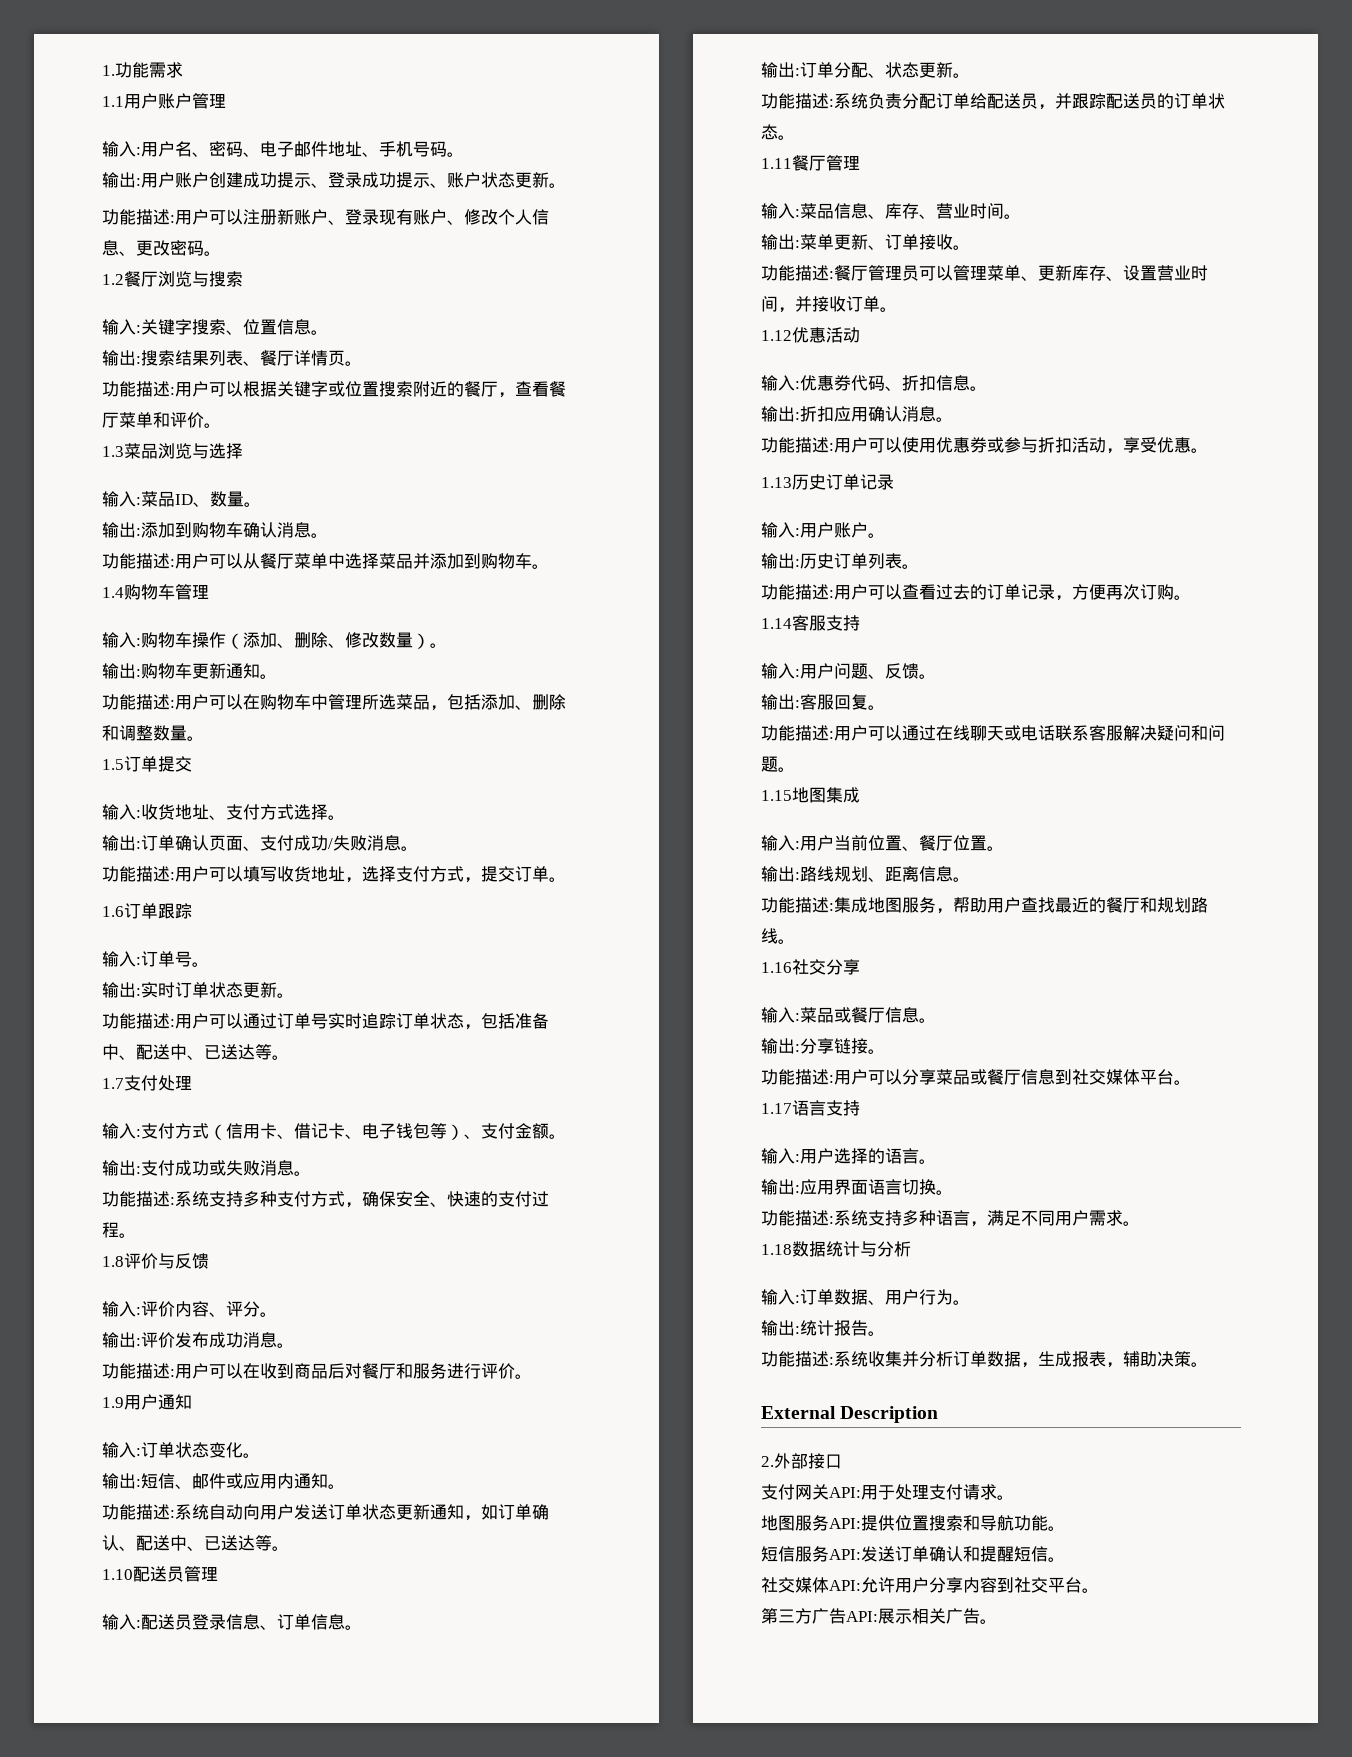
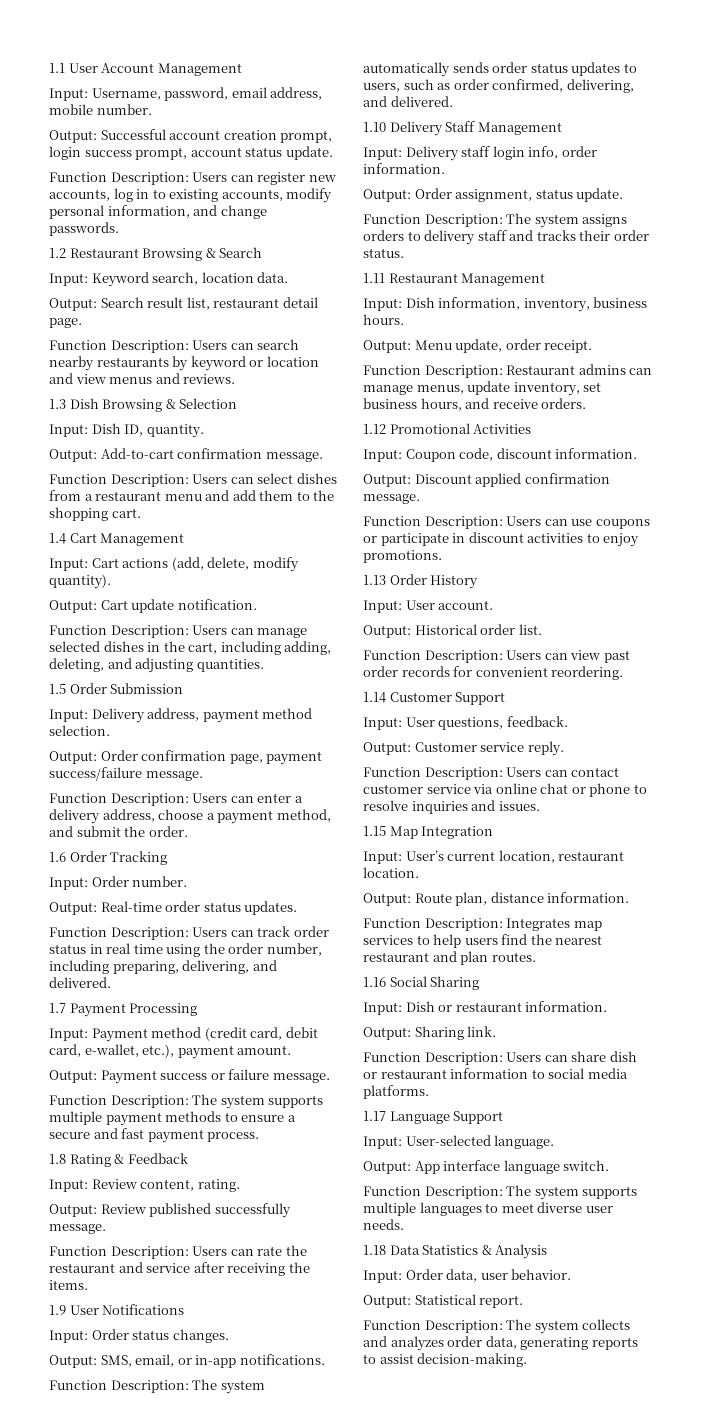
[102,62,183,78] [102,93,226,109] [102,141,464,157] [102,172,566,188] [102,209,549,225] [102,240,221,256] [102,271,243,287] [102,319,328,335] [102,350,362,366] [102,381,566,398] [102,412,221,428] [102,443,243,459] [102,491,261,507] [102,522,328,538] [102,553,549,569] [102,584,209,600] [102,632,447,649] [102,663,277,679] [102,694,566,711] [102,725,204,741] [102,756,192,772] [102,804,345,820] [102,835,418,851] [102,866,566,883] [102,903,192,919] [102,951,209,967] [102,982,294,998] [102,1013,549,1030] [102,1044,289,1060] [102,1075,192,1091] [102,1123,566,1140] [102,1160,311,1176] [102,1191,549,1208] [102,1222,136,1238] [102,1253,209,1269] [102,1301,277,1317] [102,1332,294,1348] [102,1363,532,1379] [102,1394,192,1410] [102,1442,260,1458] [102,1473,345,1489] [102,1504,549,1521] [102,1535,289,1551] [102,1566,218,1582] [102,1614,362,1630] [761,62,970,78] [761,93,1225,110] [761,124,795,140] [761,155,860,171] [761,203,1021,219] [761,234,970,250] [761,265,1208,281] [761,296,897,313] [761,327,860,343] [761,375,987,391] [761,406,953,422] [761,437,1208,454] [761,474,894,490] [761,522,885,538] [761,553,919,569] [761,584,1191,601] [761,615,860,631] [761,663,936,679] [761,694,885,710] [761,725,1225,741] [761,756,795,772] [761,787,860,803] [761,835,1004,851] [761,866,970,882] [761,897,1208,914] [761,928,795,944] [761,959,860,975] [761,1007,936,1023] [761,1038,885,1054] [761,1069,1191,1085] [761,1100,860,1116] [761,1148,936,1164] [761,1179,953,1195] [761,1210,1140,1227] [761,1241,911,1257] [761,1289,970,1305] [761,1320,885,1336] [761,1351,1208,1368] [761,1406,939,1423] [761,1453,842,1469] [761,1484,1014,1500] [761,1515,1065,1531] [761,1546,1065,1562] [761,1577,1099,1593] [761,1608,997,1624] 1.功能需求 // 1.1用户账户管理 // 输入:用户名、密码、电子邮件地址、手机号码。 // 输出:用户账户创建成功提示、登录成功提示、账户状态更新。 // 功能描述:用户可以注册新账户、登录现有账户、修改个人信息、更改密码。 // 1.2餐厅浏览与搜索 // 输入:关键字搜索、位置信息。 // 输出:搜索结果列表、餐厅详情页。 // 功能描述:用户可以根据关键字或位置搜索附近的餐厅，查看餐厅菜单和评价。 // 1.3菜品浏览与选择 // 输入:菜品ID、数量。 // 输出:添加到购物车确认消息。 // 功能描述:用户可以从餐厅菜单中选择菜品并添加到购物车。 // 1.4购物车管理 // 输入:购物车操作（添加、删除、修改数量）。 // 输出:购物车更新通知。 // 功能描述:用户可以在购物车中管理所选菜品，包括添加、删除和调整数量。 // 1.5订单提交 // 输入:收货地址、支付方式选择。 // 输出:订单确认页面、支付成功/失败消息。 // 功能描述:用户可以填写收货地址，选择支付方式，提交订单。 // 1.6订单跟踪 // 输入:订单号。 // 输出:实时订单状态更新。 // 功能描述:用户可以通过订单号实时追踪订单状态，包括准备中、配送中、已送达等。 // 1.7支付处理 // 输入:支付方式（信用卡、借记卡、电子钱包等）、支付金额。 // 输出:支付成功或失败消息。 // 功能描述:系统支持多种支付方式，确保安全、快速的支付过程。 // 1.8评价与反馈 // 输入:评价内容、评分。 // 输出:评价发布成功消息。 // 功能描述:用户可以在收到商品后对餐厅和服务进行评价。 // 1.9用户通知 // 输入:订单状态变化。 // 输出:短信、邮件或应用内通知。 // 功能描述:系统自动向用户发送订单状态更新通知，如订单确认、配送中、已送达等。 // 1.10配送员管理 // 输入:配送员登录信息、订单信息。 // 输出:订单分配、状态更新。 // 功能描述:系统负责分配订单给配送员，并跟踪配送员的订单状态。 // 1.11餐厅管理 // 输入:菜品信息、库存、营业时间。 // 输出:菜单更新、订单接收。 // 功能描述:餐厅管理员可以管理菜单、更新库存、设置营业时间，并接收订单。 // 1.12优惠活动 // 输入:优惠券代码、折扣信息。 // 输出:折扣应用确认消息。 // 功能描述:用户可以使用优惠券或参与折扣活动，享受优惠。 // 1.13历史订单记录 // 输入:用户账户。 // 输出:历史订单列表。 // 功能描述:用户可以查看过去的订单记录，方便再次订购。 // 1.14客服支持 // 输入:用户问题、反馈。 // 输出:客服回复。 // 功能描述:用户可以通过在线聊天或电话联系客服解决疑问和问题。 // 1.15地图集成 // 输入:用户当前位置、餐厅位置。 // 输出:路线规划、距离信息。 // 功能描述:集成地图服务，帮助用户查找最近的餐厅和规划路线。 // 1.16社交分享 // 输入:菜品或餐厅信息。 // 输出:分享链接。 // 功能描述:用户可以分享菜品或餐厅信息到社交媒体平台。 // 1.17语言支持 // 输入:用户选择的语言。 // 输出:应用界面语言切换。 // 功能描述:系统支持多种语言，满足不同用户需求。 // 1.18数据统计与分析 // 输入:订单数据、用户行为。 // 输出:统计报告。 // 功能描述:系统收集并分析订单数据，生成报表，辅助决策。 // External Description // 2.外部接口 // 支付网关API:用于处理支付请求。 // 地图服务API:提供位置搜索和导航功能。 // 短信服务API:发送订单确认和提醒短信。 // 社交媒体API:允许用户分享内容到社交平台。 // 第三方广告API:展示相关广告。 -> [49,63,242,76] [49,87,323,101] [49,104,152,115] [49,129,333,143] [49,146,333,160] [49,172,336,185] [49,188,333,203] [49,205,267,219] [49,222,119,236] [49,247,263,261] [49,272,289,287] [49,297,318,311] [49,318,82,328] [49,339,300,353] [49,356,319,371] [49,373,236,384] [49,398,238,412] [49,423,204,438] [49,448,323,462] [49,473,337,487] [49,490,335,501] [49,507,141,521] [49,533,185,546] [49,557,299,572] [49,574,111,589] [49,599,257,613] [49,625,308,638] [49,641,332,655] [49,658,264,673] [49,683,184,694] [49,708,313,723] [49,725,110,736] [49,750,323,765] [49,767,203,781] [49,793,303,806] [49,809,331,824] [49,826,188,837] [49,851,168,865] [49,876,188,890] [49,901,298,915] [49,926,329,940] [49,943,322,957] [49,960,277,974] [49,977,111,988] [49,1003,198,1017] [49,1027,318,1042] [49,1044,292,1059] [49,1069,330,1084] [49,1094,324,1109] [49,1111,296,1126] [49,1128,260,1143] [49,1153,188,1167] [49,1179,240,1192] [49,1203,291,1218] [49,1224,106,1234] [49,1245,307,1259] [49,1262,310,1276] [49,1280,88,1290] [49,1304,185,1315] [49,1329,229,1343] [49,1354,325,1368] [49,1379,265,1394] [363,62,637,77] [363,79,634,93] [363,96,453,107] [363,121,562,136] [363,146,597,161] [363,163,445,174] [363,188,624,202] [363,213,628,228] [363,230,649,245] [363,248,404,258] [363,273,546,286] [363,297,648,312] [363,314,404,325] [363,339,593,353] [363,364,653,378] [363,381,602,396] [363,398,587,411] [363,423,532,434] [363,448,638,462] [363,473,610,487] [363,494,420,504] [363,516,650,529] [363,532,640,547] [363,550,442,563] [363,574,479,589] [363,600,494,613] [363,624,542,638] [363,650,630,663] [363,666,624,680] [363,692,506,705] [363,716,568,730] [363,741,564,756] [363,767,620,780] [363,783,647,797] [363,800,540,814] [363,826,494,839] [363,850,625,864] [363,867,419,878] [363,892,630,906] [363,918,602,931] [363,934,603,948] [363,951,536,965] [363,976,480,990] [363,1001,608,1015] [363,1026,497,1040] [363,1051,637,1065] [363,1068,628,1079] [363,1085,429,1099] [363,1111,504,1124] [363,1135,555,1149] [363,1160,610,1174] [363,1185,638,1200] [363,1202,613,1216] [363,1219,404,1230] [363,1244,548,1259] [363,1269,572,1283] [363,1294,524,1308] [363,1319,631,1334] [363,1336,638,1351] [363,1353,528,1367] 1.1 User Account Management // Input: Username, password, email address, mobile number. // Output: Successful account creation prompt, login success prompt, account status update. // Function Description: Users can register new accounts, log in to existing accounts, modify personal information, and change passwords. // 1.2 Restaurant Browsing & Search // Input: Keyword search, location data. // Output: Search result list, restaurant detail page. // Function Description: Users can search nearby restaurants by keyword or location and view menus and reviews. // 1.3 Dish Browsing & Selection // Input: Dish ID, quantity. // Output: Add-to-cart confirmation message. // Function Description: Users can select dishes from a restaurant menu and add them to the shopping cart. // 1.4 Cart Management // Input: Cart actions (add, delete, modify quantity). // Output: Cart update notification. // Function Description: Users can manage selected dishes in the cart, including adding, deleting, and adjusting quantities. // 1.5 Order Submission // Input: Delivery address, payment method selection. // Output: Order confirmation page, payment success/failure message. // Function Description: Users can enter a delivery address, choose a payment method, and submit the order. // 1.6 Order Tracking // Input: Order number. // Output: Real-time order status updates. // Function Description: Users can track order status in real time using the order number, including preparing, delivering, and delivered. // 1.7 Payment Processing // Input: Payment method (credit card, debit card, e-wallet, etc.), payment amount. // Output: Payment success or failure message. // Function Description: The system supports multiple payment methods to ensure a secure and fast payment process. // 1.8 Rating & Feedback // Input: Review content, rating. // Output: Review published successfully message. // Function Description: Users can rate the restaurant and service after receiving the items. // 1.9 User Notifications // Input: Order status changes. // Output: SMS, email, or in-app notifications. // Function Description: The system automatically sends order status updates to users, such as order confirmed, delivering, and delivered. // 1.10 Delivery Staff Management // Input: Delivery staff login info, order information. // Output: Order assignment, status update. // Function Description: The system assigns orders to delivery staff and tracks their order status. // 1.11 Restaurant Management // Input: Dish information, inventory, business hours. // Output: Menu update, order receipt. // Function Description: Restaurant admins can manage menus, update inventory, set business hours, and receive orders. // 1.12 Promotional Activities // Input: Coupon code, discount information. // Output: Discount applied confirmation message. // Function Description: Users can use coupons or participate in discount activities to enjoy promotions. // 1.13 Order History // Input: User account. // Output: Historical order list. // Function Description: Users can view past order records for convenient reordering. // 1.14 Customer Support // Input: User questions, feedback. // Output: Customer service reply. // Function Description: Users can contact customer service via online chat or phone to resolve inquiries and issues. // 1.15 Map Integration // Input: User’s current location, restaurant location. // Output: Route plan, distance information. // Function Description: Integrates map services to help users find the nearest restaurant and plan routes. // 1.16 Social Sharing // Input: Dish or restaurant information. // Output: Sharing link. // Function Description: Users can share dish or restaurant information to social media platforms. // 1.17 Language Support // Input: User-selected language. // Output: App interface language switch. // Function Description: The system supports multiple languages to meet diverse user needs. // 1.18 Data Statistics & Analysis // Input: Order data, user behavior. // Output: Statistical report. // Function Description: The system collects and analyzes order data, generating reports to assist decision-making.

